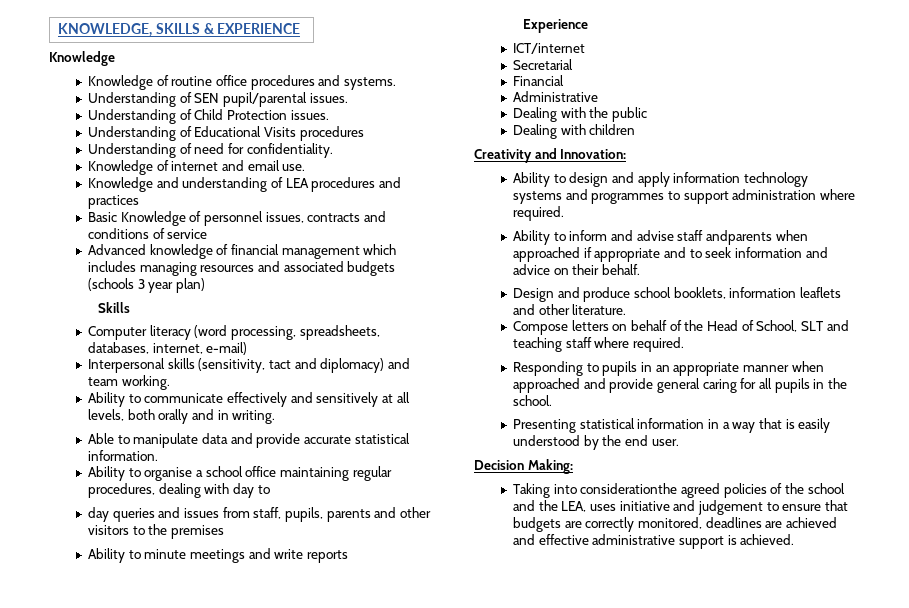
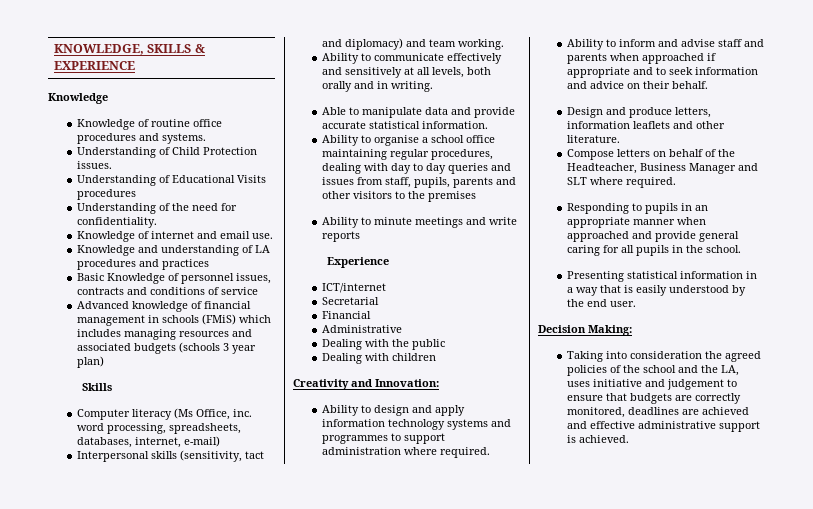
[88,92,348,107] // Understanding of SEN pupil/parental issues. -> (207, 138) none
(192, 148) none -> [172,203,190,211] the
[285,178,309,188] LEA -> [255,245,271,253] LA
(360, 252) none -> [148,314,237,325] in schools (FMiS)
[194,325,228,338] (word -> [174,408,253,420] [77,423,105,431] (Ms Office, inc. word
(270, 489) // -> (424, 167) none
[706,230,773,245] andparents -> [744,39,765,47] [567,53,608,64] and parents
[634,287,726,299] school booklets, -> [675,107,712,118] letters,
[707,320,849,332] [513,337,592,352] Head of School, SLT and teaching staff -> [567,163,759,174] [567,177,588,185] Headteacher, Business Manager and SLT
[580,483,678,494] considerationthe -> [630,351,723,359] consideration the
[561,501,587,512] LEA, -> [721,365,740,376] LA,

